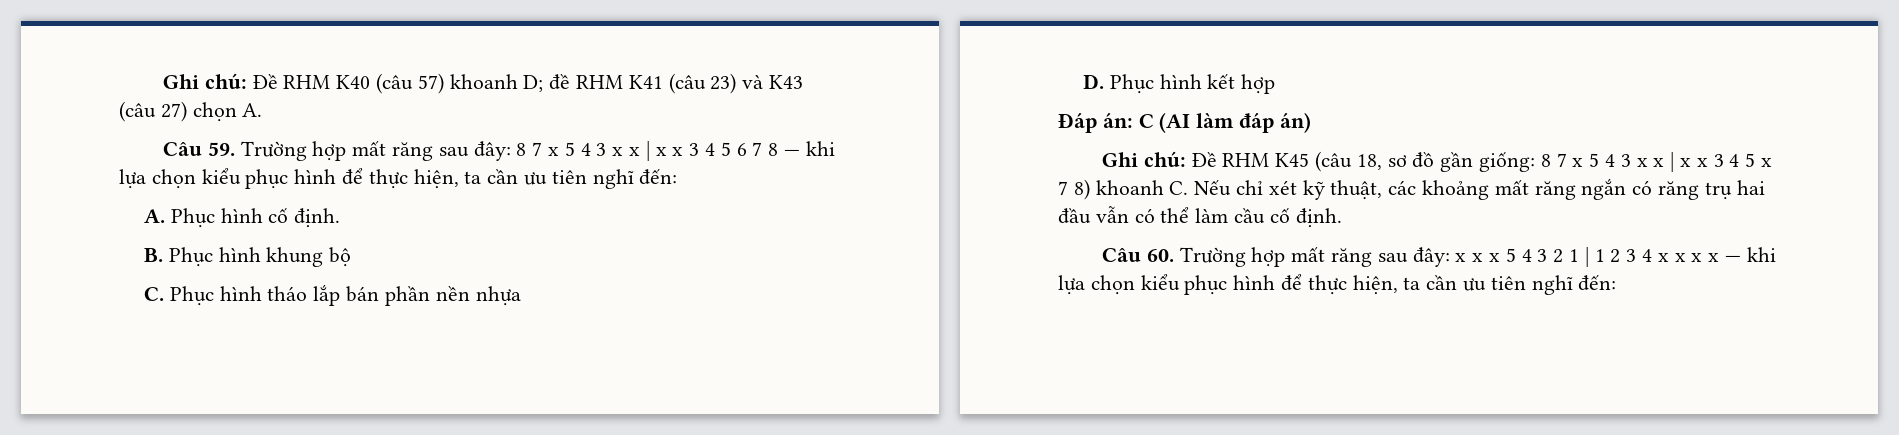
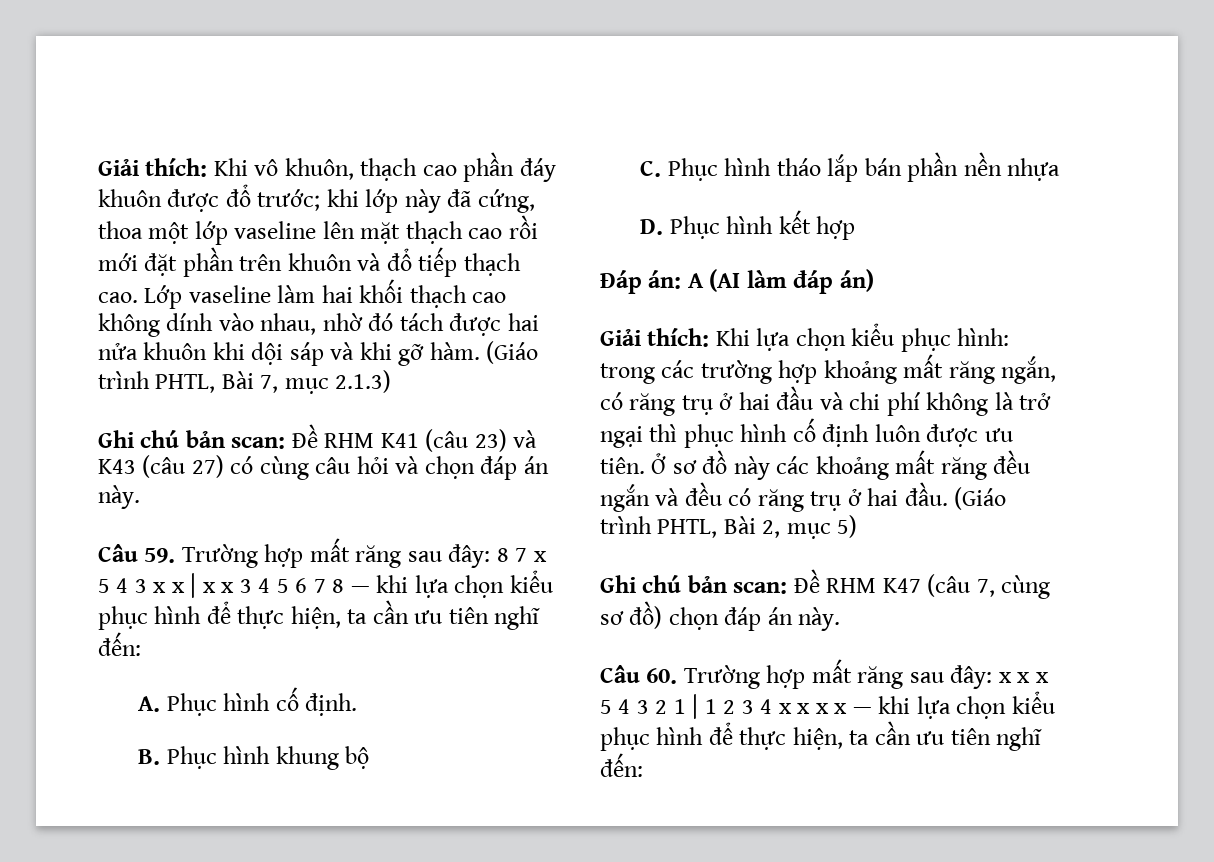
[162,73,571,94] Ghi chú: Đề RHM K40 (câu 57) khoanh D; đề -> [98,152,556,182] [98,184,535,213] [98,215,538,245] [98,247,521,277] [98,279,507,309] [98,313,539,337] [98,341,539,366] [98,370,392,394] [98,424,318,449] Giải thích: Khi vô khuôn, thạch cao phần đáy khuôn được đổ trước; khi lớp này đã cứng, thoa một lớp vaseline lên mặt thạch cao rồi mới đặt phần trên khuôn và đổ tiếp thạch cao. Lớp vaseline làm hai khối thạch cao không dính vào nhau, nhờ đó tách được hai nửa khuôn khi dội sáp và khi gỡ hàm. (Giáo trình PHTL, Bài 7, mục 2.1.3) // Ghi chú bản scan: Đề
[192,102,263,122] chọn A. -> [230,456,549,480] [98,485,140,509] có cùng câu hỏi và chọn đáp án này.
[1138,114,1154,128] C -> [687,273,704,288] A
[1101,151,1773,172] [1058,178,1765,200] [1058,206,1342,228] Ghi chú: Đề RHM K45 (câu 18, sơ đồ gần giống: 8 7 x 5 4 3 x x | x x 3 4 5 x 7 8) khoanh C. Nếu chỉ xét kỹ thuật, các khoảng mất răng ngắn có răng trụ hai đầu vẫn có thể làm cầu cố định. -> [600,323,1010,352] [600,354,1057,384] [600,386,1052,416] [600,418,1013,448] [600,450,1031,480] [600,482,1007,512] [600,515,858,539] [600,569,1051,599] [600,601,841,631] Giải thích: Khi lựa chọn kiểu phục hình: trong các trường hợp khoảng mất răng ngắn, có răng trụ ở hai đầu và chi phí không là trở ngại thì phục hình cố định luôn được ưu tiên. Ở sơ đồ này các khoảng mất răng đều ngắn và đều có răng trụ ở hai đầu. (Giáo trình PHTL, Bài 2, mục 5) // Ghi chú bản scan: Đề RHM K47 (câu 7, cùng sơ đồ) chọn đáp án này.

